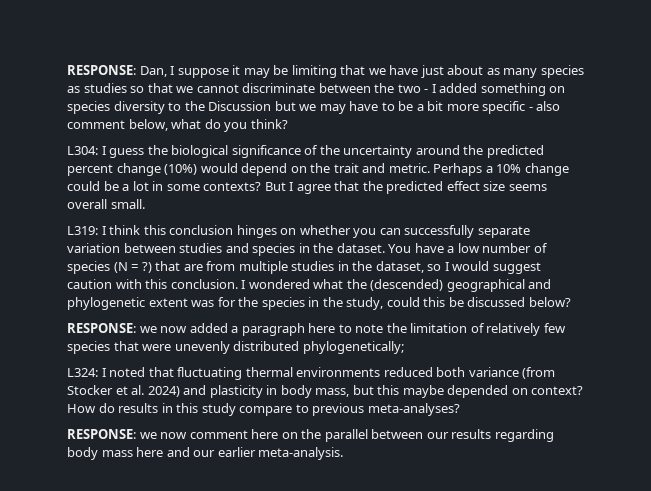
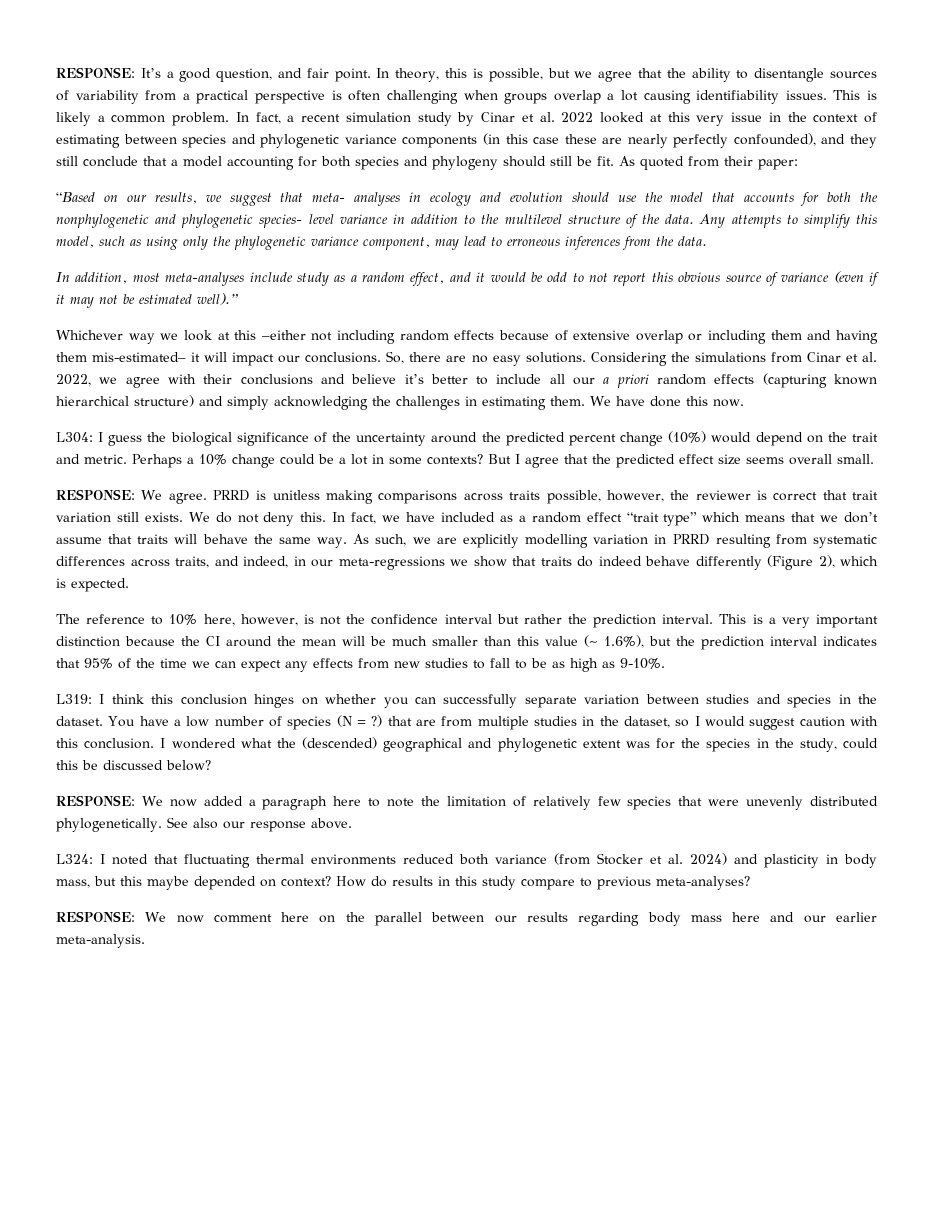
[67,65,584,78] [67,83,566,96] [67,101,561,114] [67,119,288,132] RESPONSE: Dan, I suppose it may be limiting that we have just about as many species as studies so that we cannot discriminate between the two - I added something on species diversity to the Discussion but we may have to be a bit more specific - also comment below, what do you think? -> [56,67,878,82] [56,90,877,104] [56,112,878,126] [56,133,877,148] [56,156,798,170] [56,192,879,206] [56,214,877,228] [56,236,707,250] [56,271,879,286] [56,293,238,308] [56,330,879,344] [56,351,878,366] [56,373,877,388] [56,395,744,410] RESPONSE: It’s a good question, and fair point. In theory, this is possible, but we agree that the ability to disentangle sources of variability from a practical perspective is often challenging when groups overlap a lot causing identifiability issues. This is likely a common problem. In fact, a recent simulation study by Cinar et al. 2022 looked at this very issue in the context of estimating between species and phylogenetic variance components (in this case these are nearly perfectly confounded), and they still conclude that a model accounting for both species and phylogeny should still be fit. As quoted from their paper: // “Based on our results, we suggest that meta- analyses in ecology and evolution should use the model that accounts for both the nonphylogenetic and phylogenetic species- level variance in addition to the multilevel structure of the data. Any attempts to simplify this model, such as using only the phylogenetic variance component, may lead to erroneous inferences from the data. // In addition, most meta-analyses include study as a random effect, and it would be odd to not report this obvious source of variance (even if it may not be estimated well).” // Whichever way we look at this –either not including random effects because of extensive overlap or including them and having them mis-estimated– it will impact our conclusions. So, there are no easy solutions. Considering the simulations from Cinar et al. 2022, we agree with their conclusions and believe it’s better to include all our a priori random effects (capturing known hierarchical structure) and simply acknowledging the challenges in estimating them. We have done this now.
(145, 204) none -> [56,489,879,504] [56,512,879,526] [56,534,877,548] [56,555,878,570] [56,578,129,592] [56,614,878,628] [56,635,877,650] [56,658,665,672] // RESPONSE: We agree. PRRD is unitless making comparisons across traits possible, however, the reviewer is correct that trait variation still exists. We do not deny this. In fact, we have included as a random effect “trait type” which means that we don’t assume that traits will behave the same way. As such, we are explicitly modelling variation in PRRD resulting from systematic differences across traits, and indeed, in our meta-regressions we show that traits do indeed behave differently (Figure 2), which is expected. // The reference to 10% here, however, is not the confidence interval but rather the prediction interval. This is a very important distinction because the CI around the mean will be much smaller than this value (~ 1.6%), but the prediction interval indicates that 95% of the time we can expect any effects from new studies to fall to be as high as 9-10%.
[139,326,157,333] we -> [141,796,163,806] We
[302,341,404,354] phylogenetically; -> [56,817,352,832] phylogenetically. See also our response above.
[139,432,157,439] we -> [145,912,167,922] We

